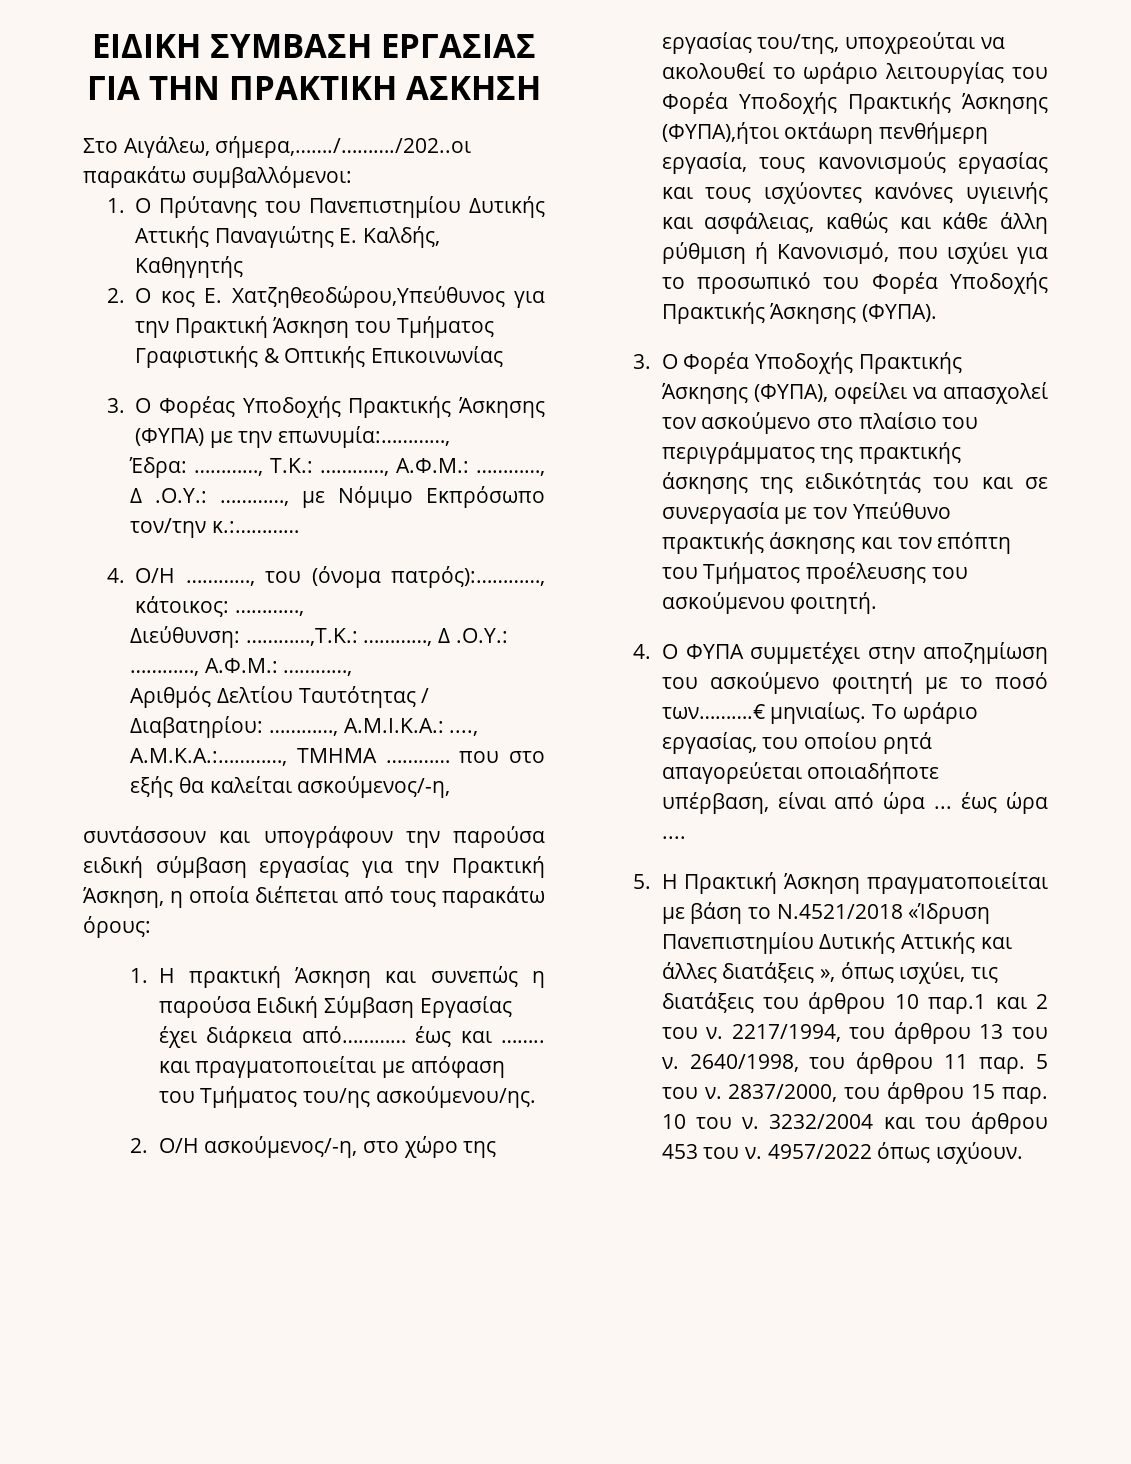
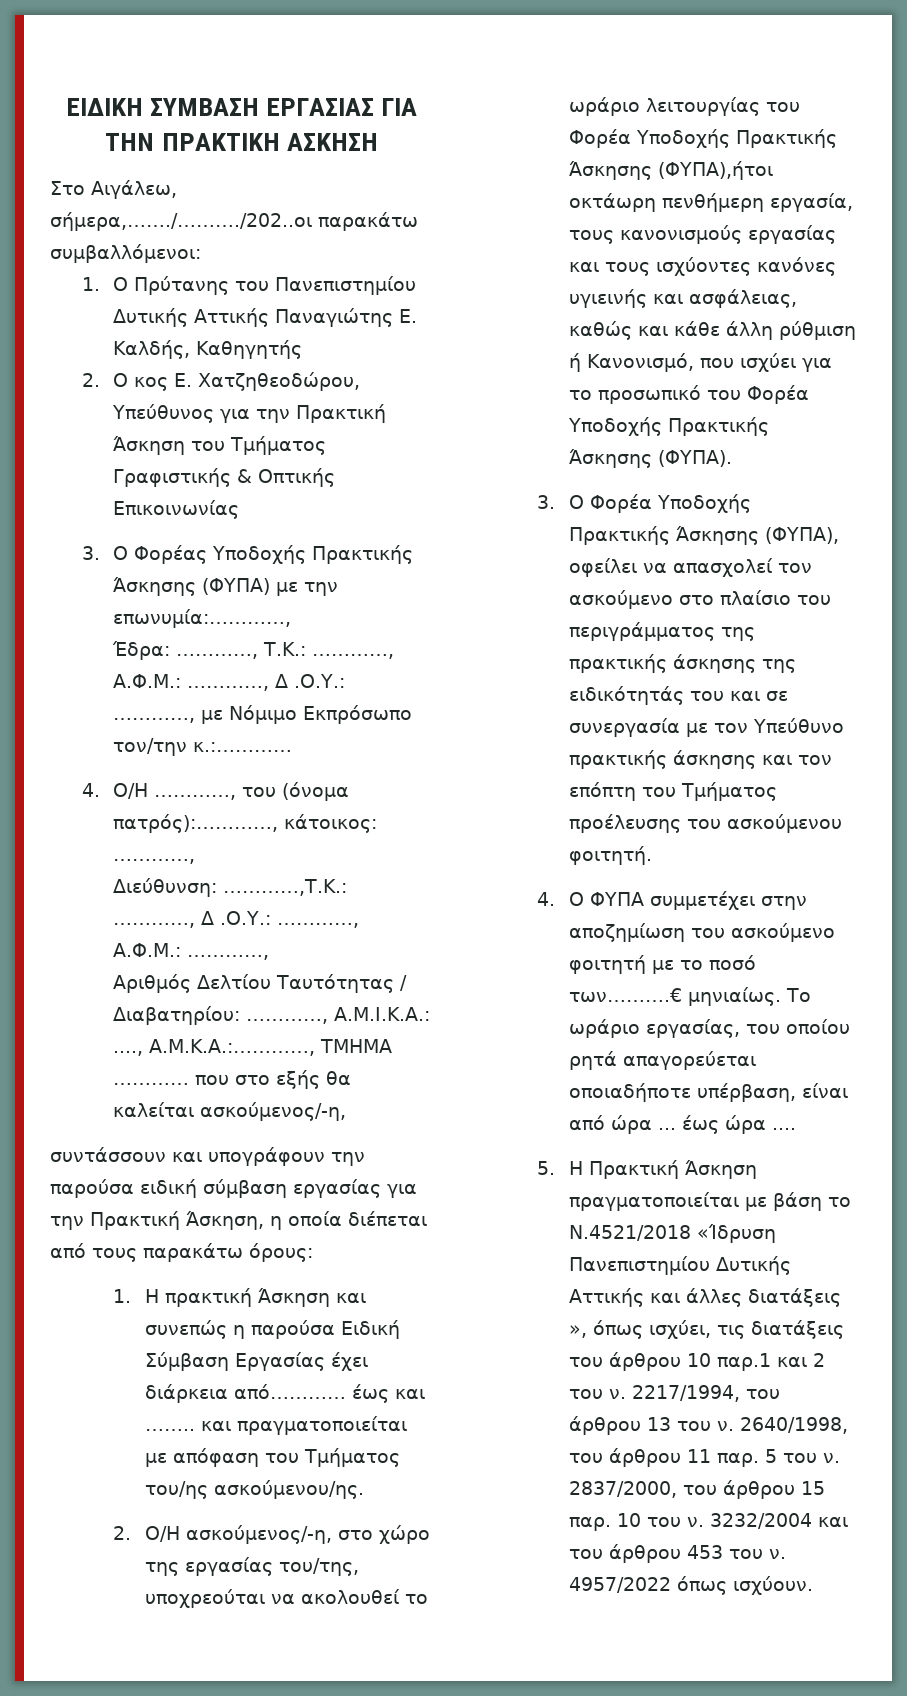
[231,286,505,308] Χατζηθεοδώρου,Υπεύθυνος -> [198,372,361,391] [112,404,215,423] Χατζηθεοδώρου, Υπεύθυνος

